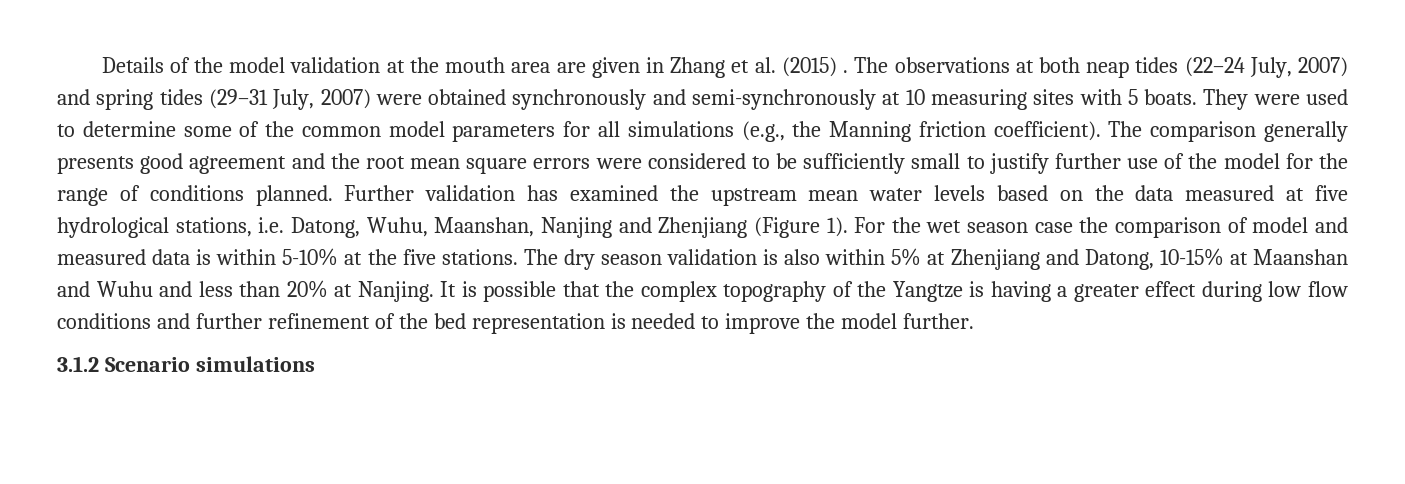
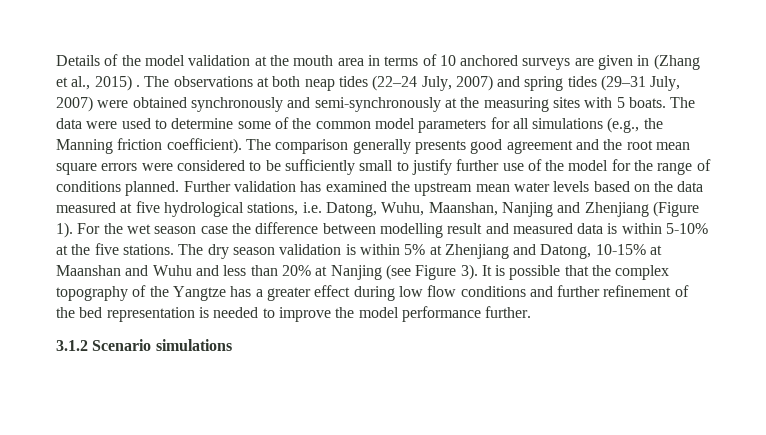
[556,57,837,78] are given in Zhang et al. (2015) -> [367,54,700,70] [56,75,132,91] in terms of 10 anchored surveys are given in (Zhang et al., 2015)
[905,89,925,105] 10 -> [460,97,480,108] the
[1203,89,1249,110] They -> [670,97,696,108] [56,118,82,129] The data
[1115,217,1309,238] comparison of model -> [255,222,483,238] difference between modelling result
[784,249,821,265] also -> (356, 249) none
[357,281,434,302] Nanjing. -> [330,264,478,280] Nanjing (see Figure 3).
[969,281,1051,302] is having -> [230,286,252,297] has
(898, 321) none -> [401,306,481,322] performance

